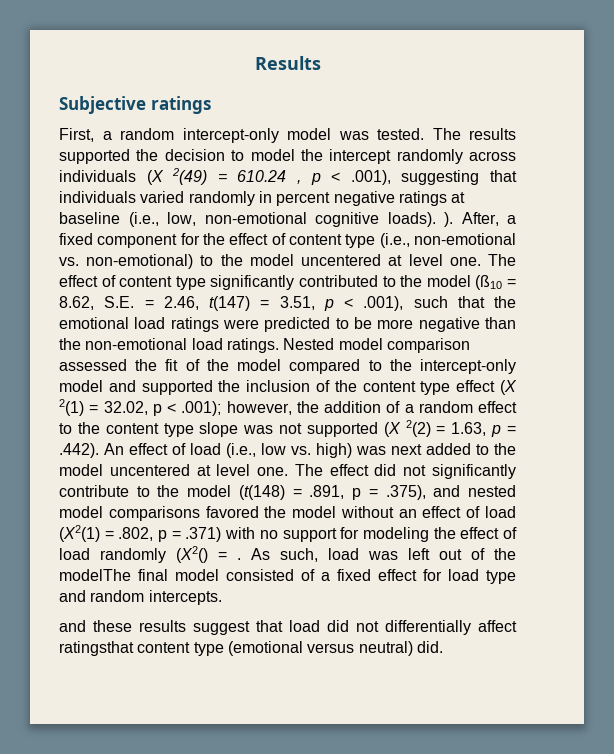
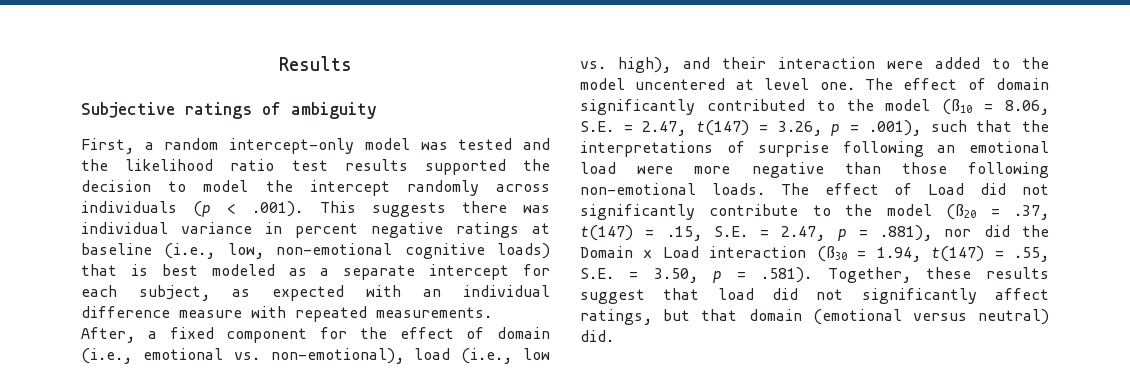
(211, 105) none -> [262,102,377,119] of ambiguity
[377,128,461,140] tested. The -> [458,138,550,150] [81,159,328,171] tested and the likelihood ratio test
[146,168,517,185] [59,191,255,206] (X 2(49) = 610.24 , p < .001), suggesting that individuals varied randomly -> [193,201,550,217] [81,222,252,234] (p < .001). This suggests there was individual variance
[387,212,453,227] loads). ). -> [497,243,550,259] [81,264,550,280] [81,285,550,301] [81,306,492,322] loads) that is best modeled as a separate intercept for each subject, as expected with an individual difference measure with repeated measurements.
[289,233,516,248] [59,254,194,269] content type (i.e., non-emotional vs. non-emotional) -> [497,327,550,339] [81,348,550,364] [580,57,980,73] domain (i.e., emotional vs. non-emotional), load (i.e., low vs. high), and their interaction were added
[119,276,206,290] content type -> [996,78,1049,90] domain
[59,296,353,311] 8.62, S.E. = 2.46, t(147) = 3.51, p < -> [1004,100,1049,115] [580,120,860,136] 8.06, S.E. = 2.47, t(147) = 3.26, p =
[59,317,516,332] [59,338,470,353] [59,359,516,374] [59,380,518,395] [59,399,517,416] [59,420,517,437] [59,443,516,458] [59,464,369,476] emotional load ratings were predicted to be more negative than the non-emotional load ratings. Nested model comparison assessed the fit of the model compared to the intercept-only model and supported the inclusion of the content type effect (X 2(1) = 32.02, p < .001); however, the addition of a random effect to the content type slope was not supported (X 2(2) = 1.63, p = .442). An effect of load (i.e., low vs. high) was next added to the model uncentered at level one. The effect -> [580,141,1049,157] [580,162,1049,178] [580,183,965,195] interpretations of surprise following an emotional load were more negative than those following non-emotional loads. The effect of Load
[238,485,517,500] [59,506,516,521] [59,525,517,542] [59,546,516,563] [59,569,516,584] [59,590,222,605] [59,620,86,632] (t(148) = .891, p = .375), and nested model comparisons favored the model without an effect of load (X2(1) = .802, p = .371) with no support for modeling the effect of load randomly (X2() = . As such, load was left out of the modelThe final model consisted of a fixed effect for load type and random intercepts. // and -> [946,204,1049,220] [580,225,1049,241] [580,246,1049,262] [580,267,911,283] (ß20 = .37, t(147) = .15, S.E. = 2.47, p = .881), nor did the Domain × Load interaction (ß30 = 1.94, t(147) = .55, S.E. = 3.50, p = .581). Together,
[385,620,517,635] [59,641,224,656] differentially affect ratingsthat content type -> [861,288,1049,304] [580,309,802,325] significantly affect ratings, but that domain

